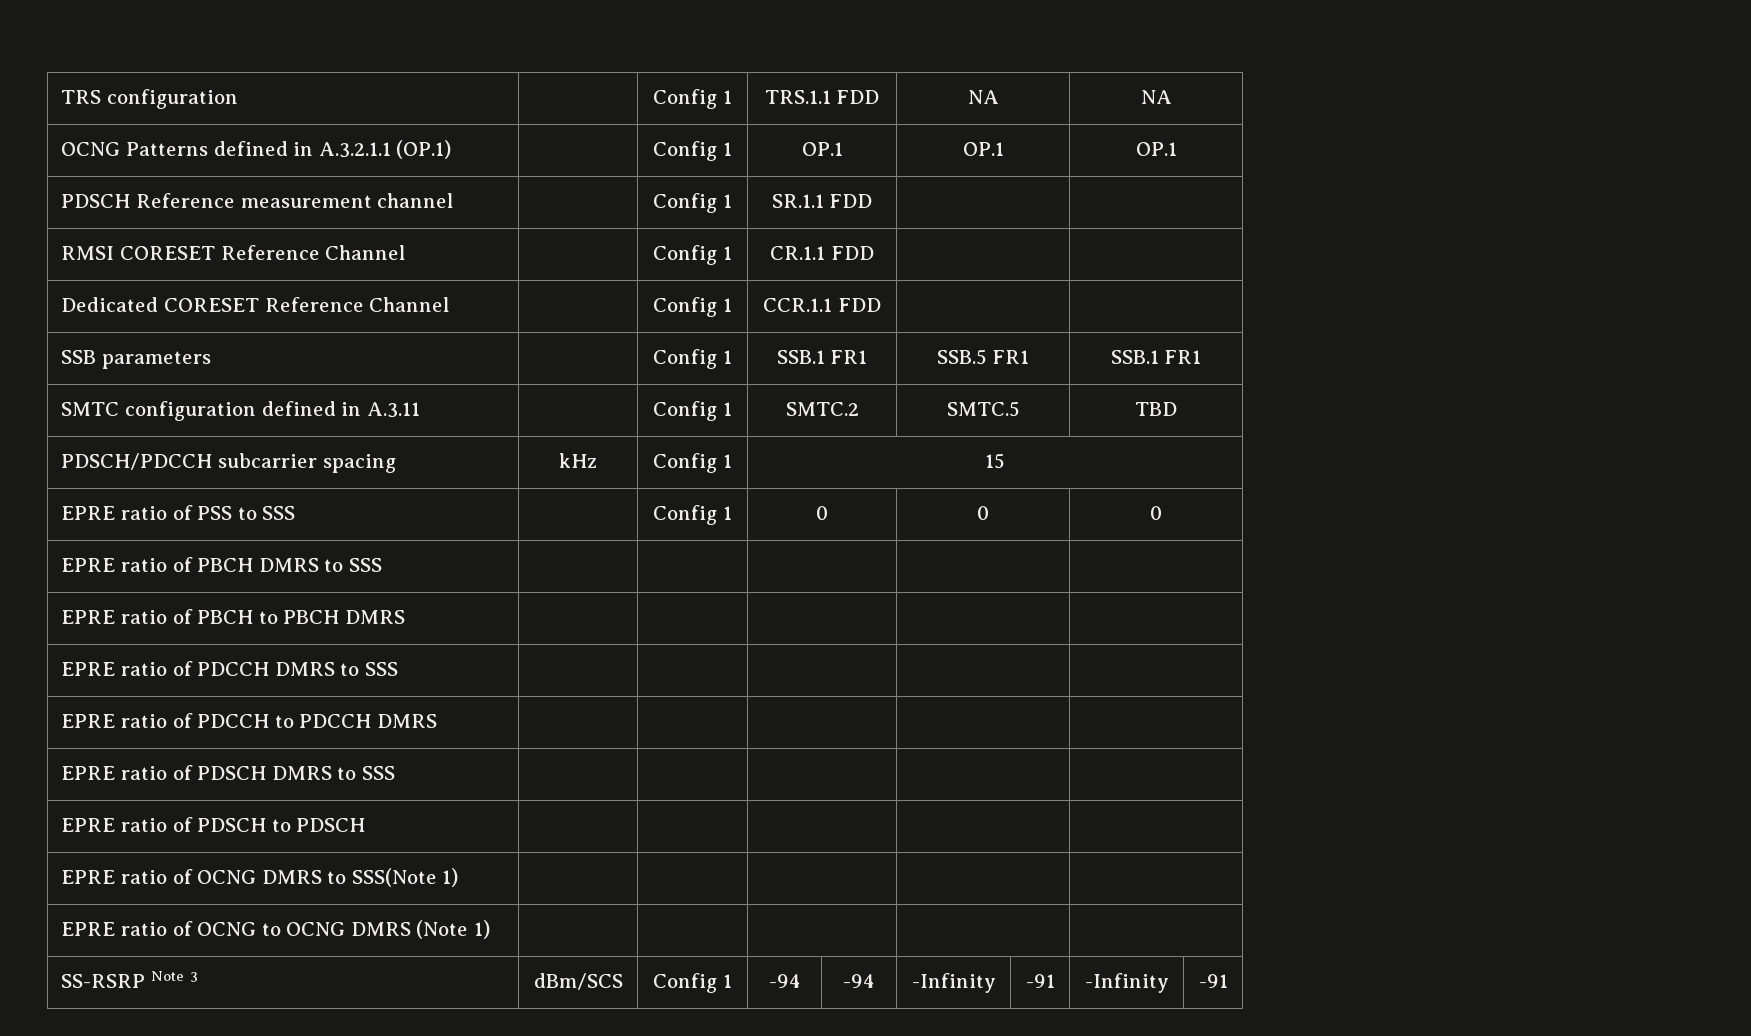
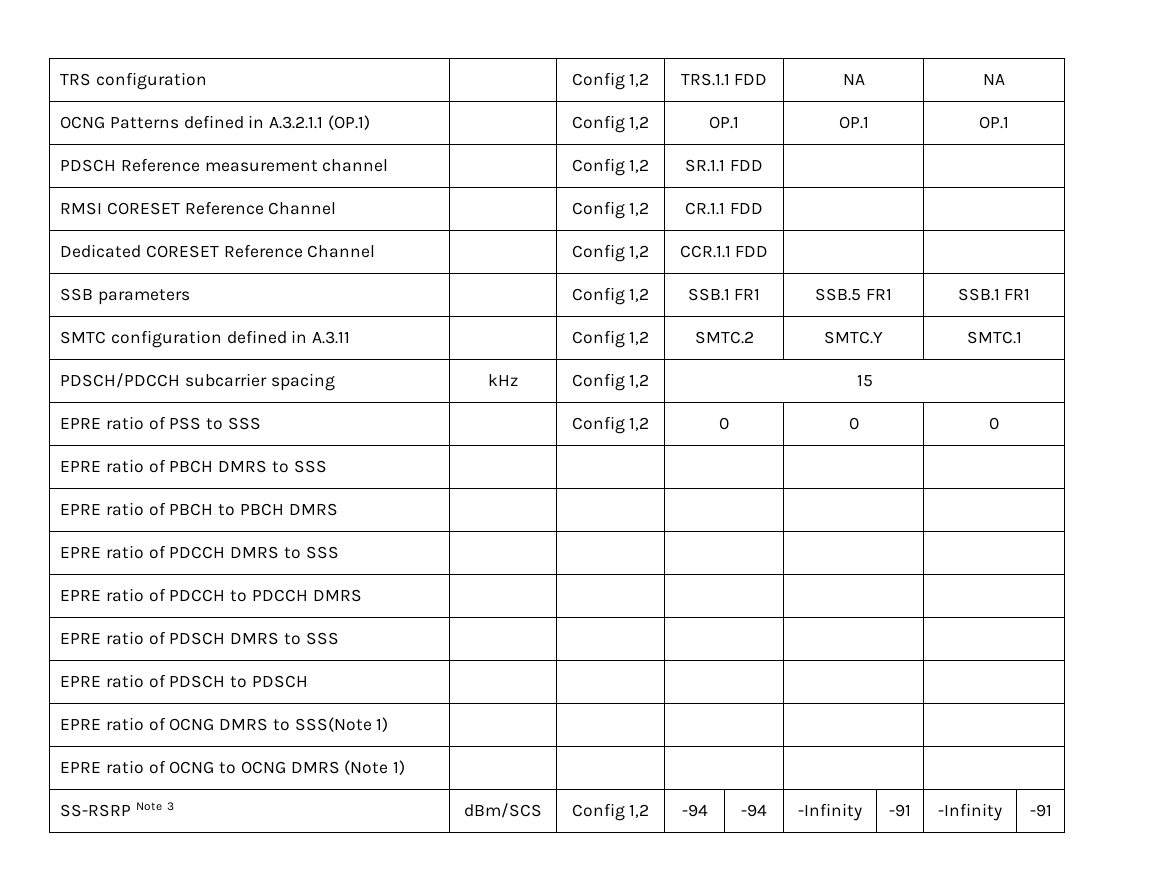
[722,90,732,104] 1 -> [629,73,650,87] 1,2
[722,142,732,156] 1 -> [629,116,650,130] 1,2
[722,194,732,208] 1 -> [629,159,650,173] 1,2
[722,246,732,260] 1 -> [629,202,650,216] 1,2
[722,298,732,312] 1 -> [629,245,650,259] 1,2
[722,350,732,364] 1 -> [629,288,650,302] 1,2
[722,402,732,416] 1 -> [629,331,650,345] 1,2
[946,401,1020,417] [1135,402,1177,416] SMTC.5 | TBD -> [824,331,883,344] [966,331,1022,344] SMTC.Y | SMTC.1
[722,454,732,468] 1 -> [629,374,650,388] 1,2
[722,506,732,520] 1 -> [629,417,650,431] 1,2
[722,974,732,988] 1 -> [629,804,650,818] 1,2

